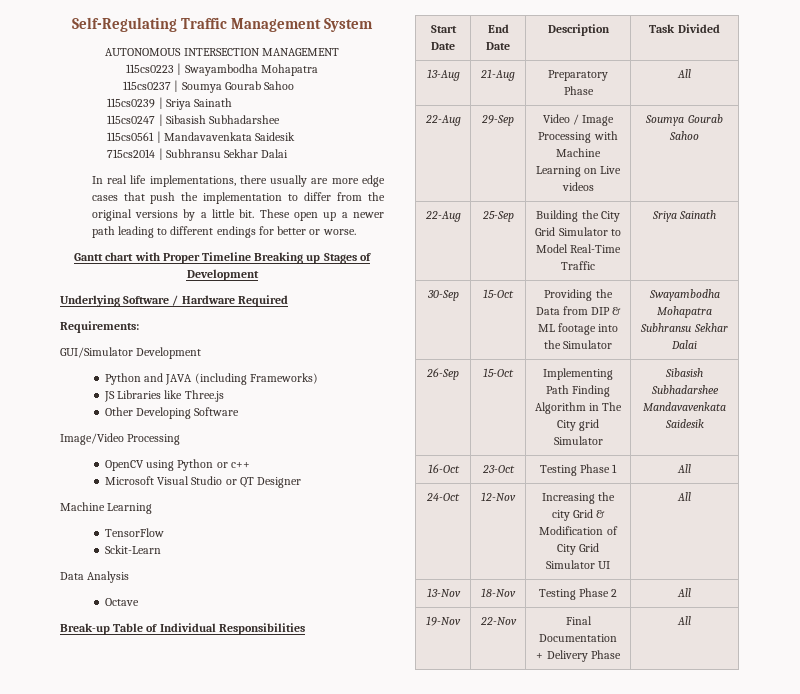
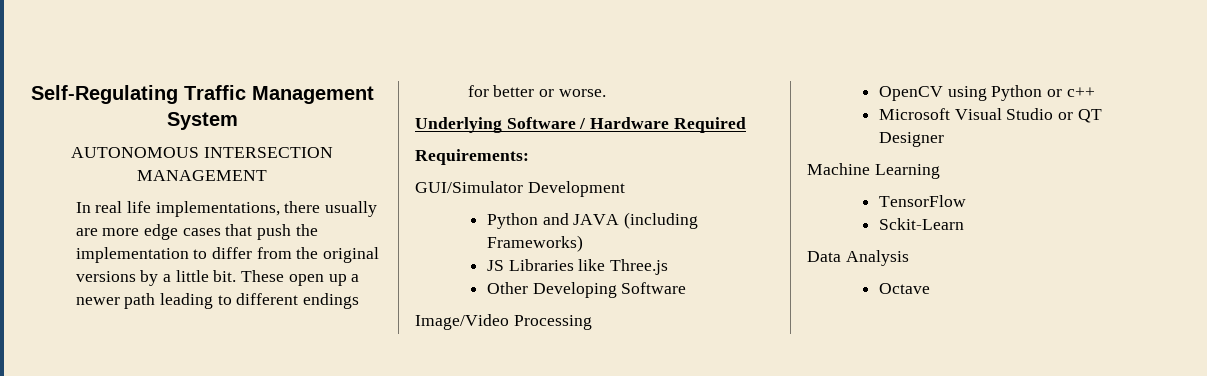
[126,63,318,76] [123,80,295,93] [107,97,233,110] [107,114,281,126] [107,131,296,143] [107,148,289,160] // 115cs0223 | Swayambodha Mohapatra // 115cs0237 | Soumya Gourab Sahoo // 115cs0239 | Sriya Sainath // 115cs0247 | Sibasish Subhadarshee // 115cs0561 | Mandavavenkata Saidesik // 715cs2014 | Subhransu Sekhar Dalai -> (267, 175) none
[74,252,371,264] [186,269,259,281] // Gantt chart with Proper Timeline Breaking up Stages of Development -> (606, 93) none
[60,623,305,635] [430,25,457,33] [431,42,455,50] [487,24,509,33] [486,42,510,50] [547,24,610,36] [649,24,720,33] [426,69,460,81] [480,69,515,81] [548,70,608,81] [563,86,594,95] [677,69,691,78] [424,115,461,126] [481,115,514,126] [542,114,615,126] [538,131,618,143] [556,148,601,157] [535,166,622,177] [561,182,594,191] [645,114,723,126] [669,131,699,140] [424,211,461,222] [481,211,514,222] [536,210,620,222] [535,227,621,236] [535,244,622,253] [561,261,595,270] [651,210,717,222] [426,290,459,301] [483,289,514,298] [544,289,613,301] [535,306,622,315] [537,323,619,335] [543,340,613,349] [648,289,720,301] [657,306,712,318] [640,323,728,332] [671,340,697,349] [426,368,459,380] [483,368,514,377] [543,368,613,380] [545,385,611,397] [534,402,623,414] [556,419,600,431] [553,436,603,445] [665,368,703,377] [650,385,719,394] [643,402,726,411] [664,419,704,428] [427,464,460,473] [481,465,515,473] [539,464,618,476] [677,464,691,473] [426,493,460,501] [481,492,516,501] [541,492,616,504] [551,509,606,521] [539,526,618,535] [556,543,600,555] [545,560,611,569] [677,492,691,501] [426,588,461,597] [481,588,516,597] [538,588,618,600] [677,588,691,597] [426,616,461,626] [479,617,517,625] [565,616,592,625] [539,634,617,642] [536,650,621,662] [677,616,691,625] // Break-up Table of Individual Responsibilities // Start Date | End Date | Description | Task Divided // 13-Aug | 21-Aug | Preparatory Phase | All // 22-Aug | 29-Sep | Video / Image Processing with Machine Learning on Live videos | Soumya Gourab Sahoo // 22-Aug | 25-Sep | Building the City Grid Simulator to Model Real-Time Traffic | Sriya Sainath // 30-Sep | 15-Oct | Providing the Data from DIP & ML footage into the Simulator | Swayambodha Mohapatra Subhransu Sekhar Dalai // 26-Sep | 15-Oct | Implementing Path Finding Algorithm in The City grid Simulator | Sibasish Subhadarshee Mandavavenkata Saidesik // 16-Oct | 23-Oct | Testing Phase 1 | All // 24-Oct | 12-Nov | Increasing the city Grid & Modification of City Grid Simulator UI | All // 13-Nov | 18-Nov | Testing Phase 2 | All // 19-Nov | 22-Nov | Final Documentation + Delivery Phase | All -> (930, 288) none

